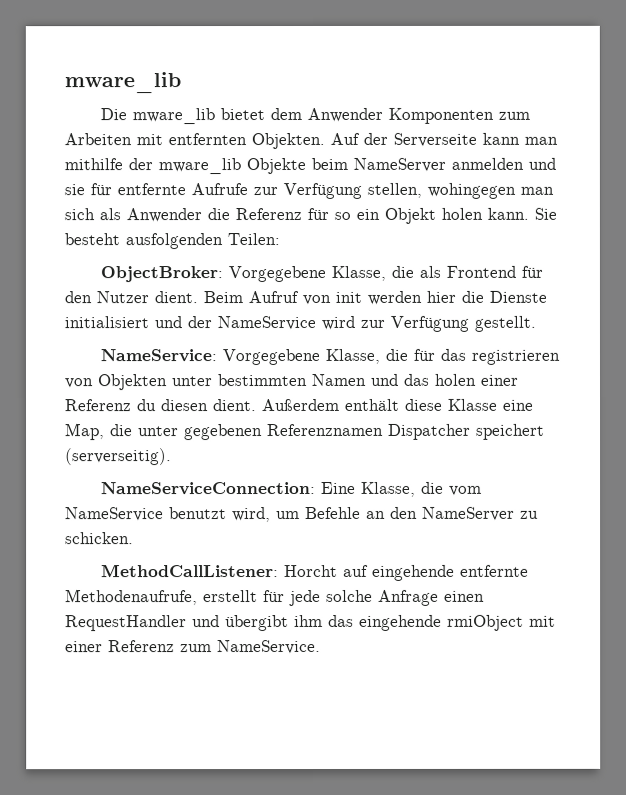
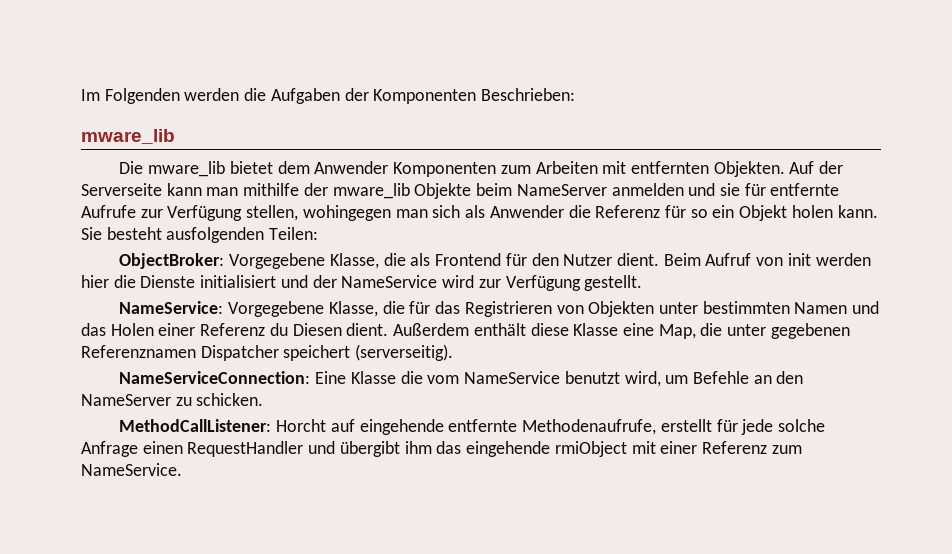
(64, 83) none -> [81,88,576,104] Im Folgenden werden die Aufgaben der Komponenten Beschrieben: //
[470,349,560,365] registrieren -> [464,301,552,317] Registrieren
[434,373,476,386] holen -> [110,323,154,336] Holen
[161,399,209,412] diesen -> [292,323,342,336] Diesen
[360,481,416,497] Klasse, -> [350,371,396,384] Klasse

